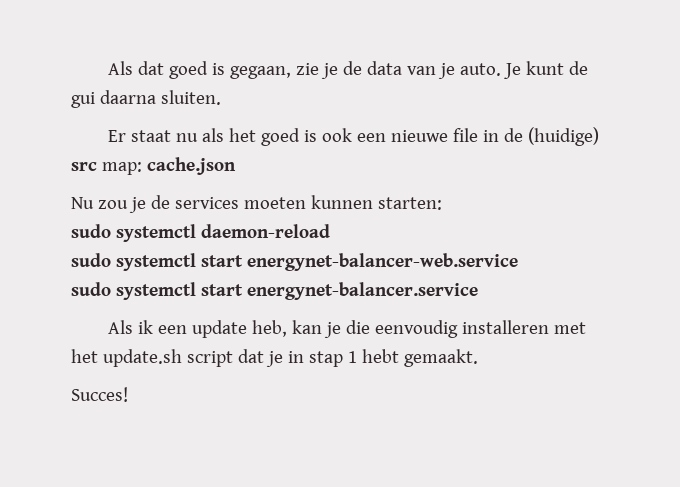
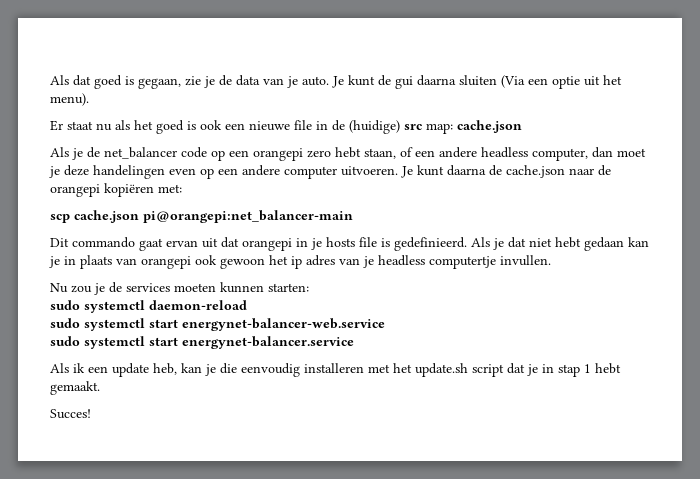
[160,90,221,105] sluiten. -> [459,75,622,89] [50,93,89,106] sluiten (Via een optie uit het menu).
(236, 166) none -> [50,147,646,161] [49,165,611,179] [50,183,182,197] [50,210,353,223] [50,237,649,251] [49,255,551,269] // Als je de net_balancer code op een orangepi zero hebt staan, of een andere headless computer, dan moet je deze handelingen even op een andere computer uitvoeren. Je kunt daarna de cache.json naar de orangepi kopiëren met: // scp cache.json pi@orangepi:net_balancer-main // Dit commando gaat ervan uit dat orangepi in je hosts file is gedefinieerd. Als je dat niet hebt gedaan kan je in plaats van orangepi ook gewoon het ip adres van je headless computertje invullen.

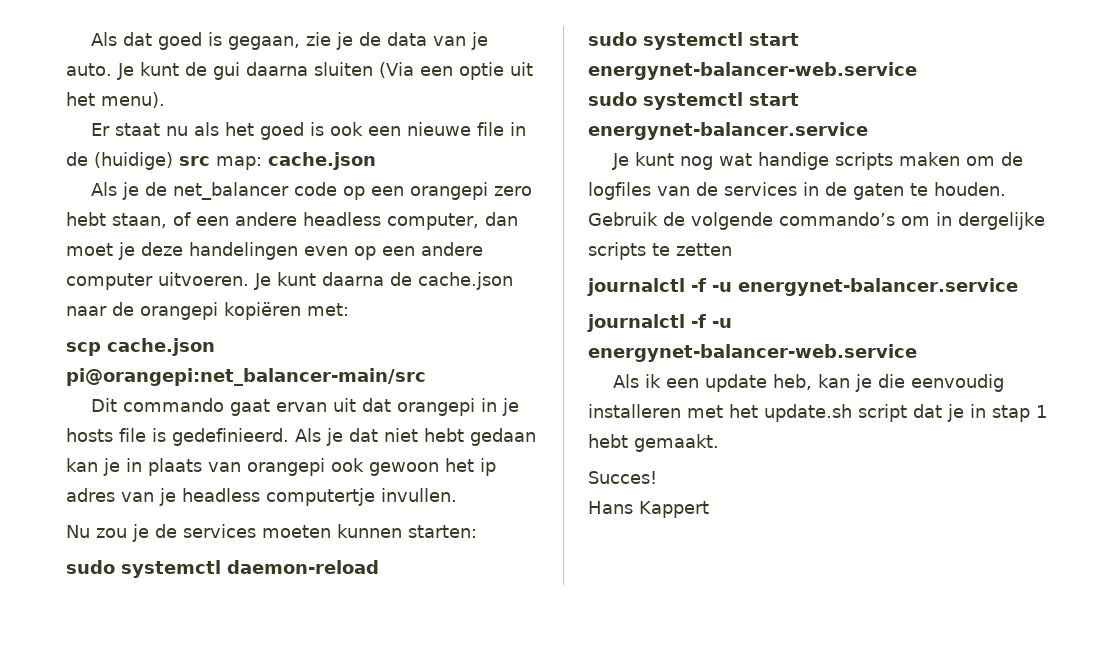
[143,210,353,223] pi@orangepi:net_balancer-main -> [66,368,426,386] pi@orangepi:net_balancer-main/src
(354, 342) none -> [611,152,1023,170] [588,182,1006,200] [588,212,1045,230] [588,242,732,260] [587,278,1018,296] [587,314,732,332] [588,344,917,362] // Je kunt nog wat handige scripts maken om de logfiles van de services in de gaten te houden. Gebruik de volgende commando’s om in dergelijke scripts te zetten // journalctl -f -u energynet-balancer.service // journalctl -f -u energynet-balancer-web.service
(91, 414) none -> [588,501,709,518] // Hans Kappert

